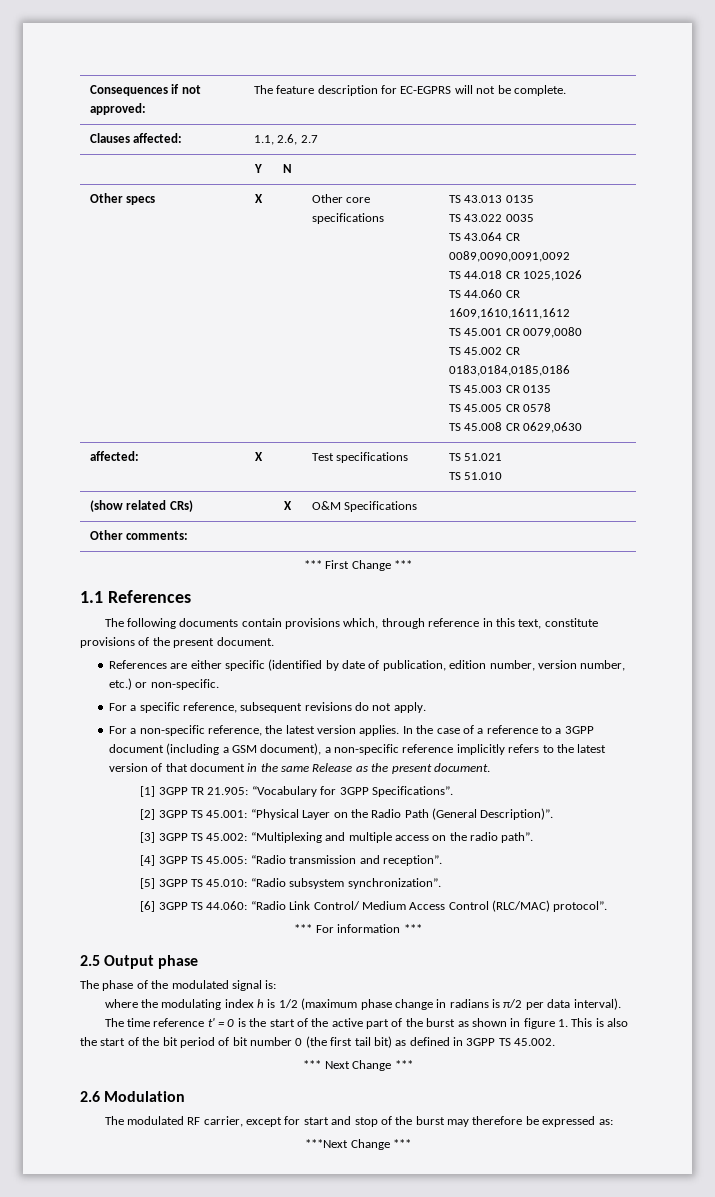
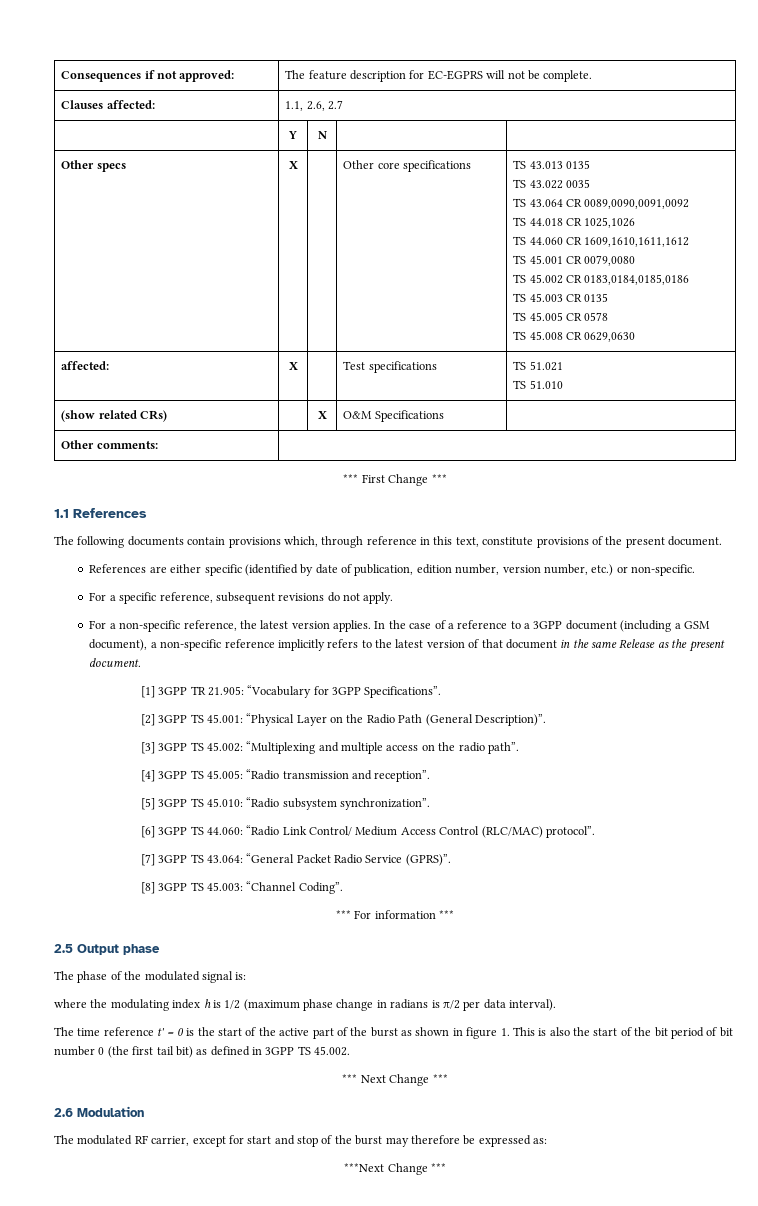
(608, 906) none -> [140,853,451,866] [140,881,343,894] // [7] 3GPP TS 43.064: “General Packet Radio Service (GPRS)”. // [8] 3GPP TS 45.003: “Channel Coding”.

